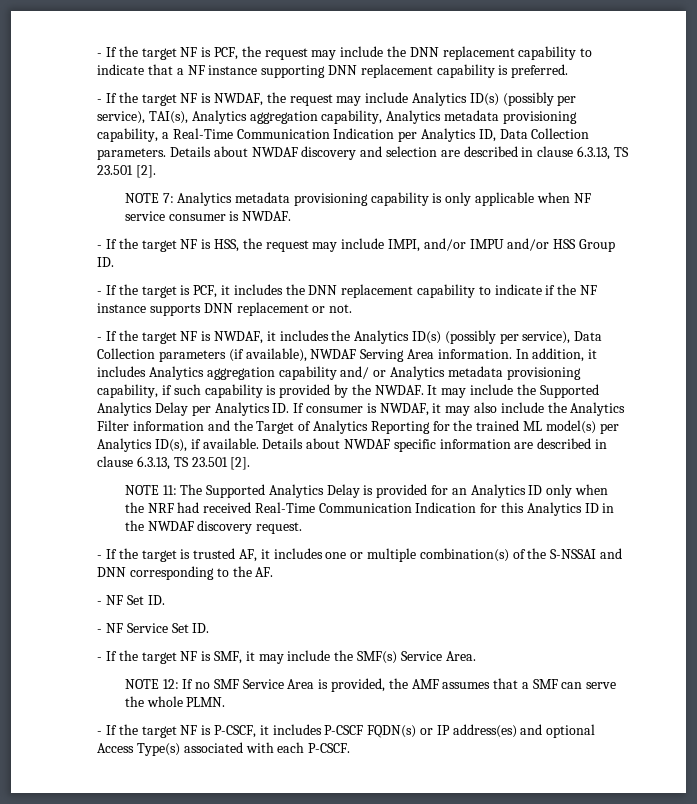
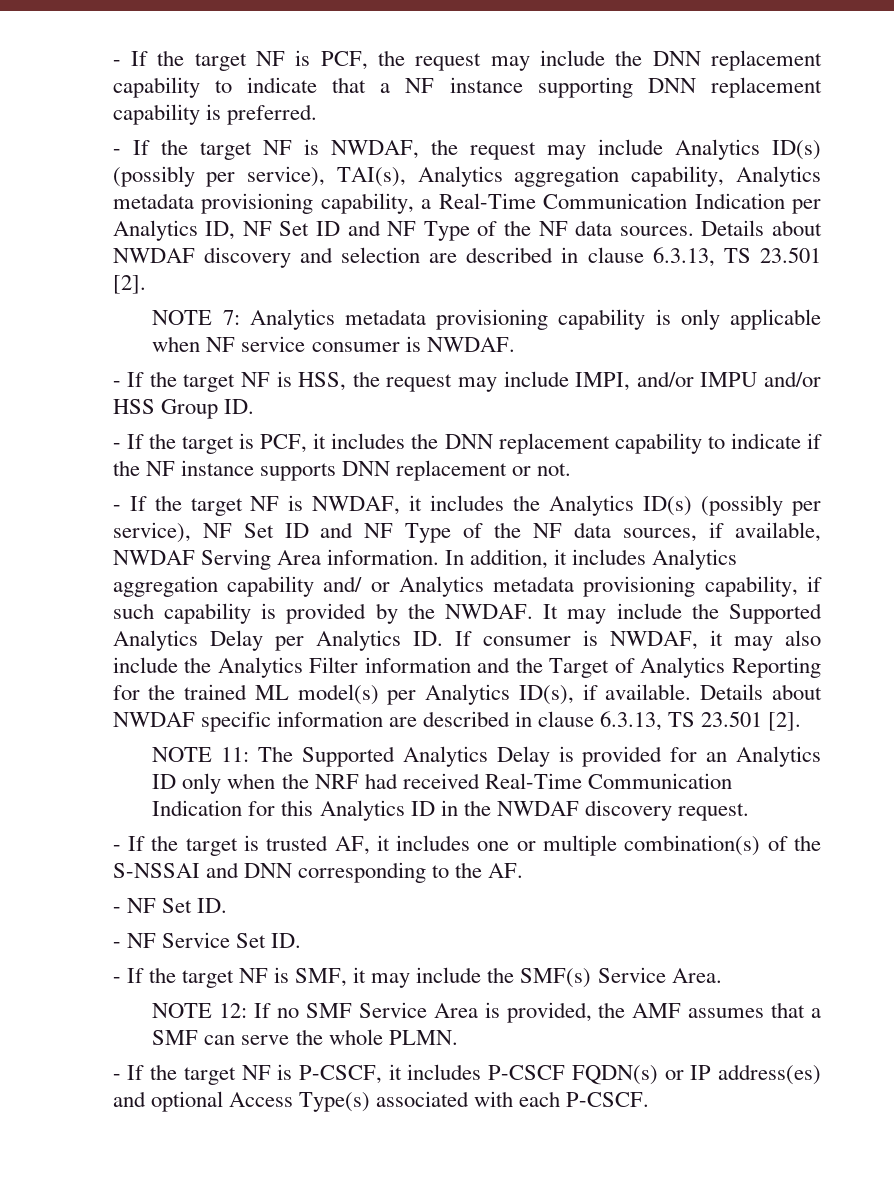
[499,128,590,139] [97,148,167,160] Data Collection parameters. -> [242,220,694,241] NF Set ID and NF Type of the NF data sources.
[574,331,603,341] [97,348,307,362] Data Collection parameters (if available), -> [202,522,822,543] NF Set ID and NF Type of the NF data sources, if available,

